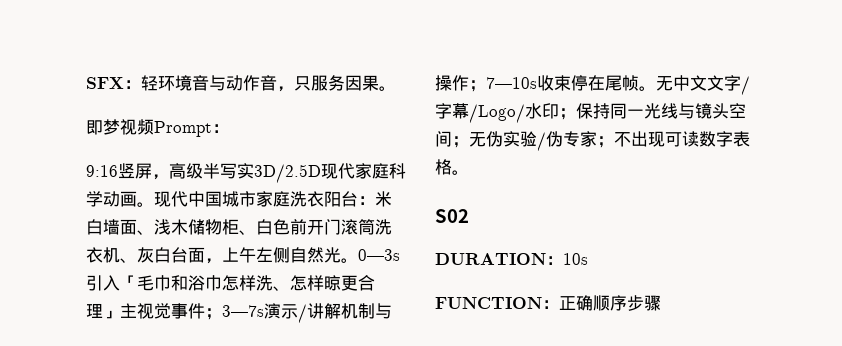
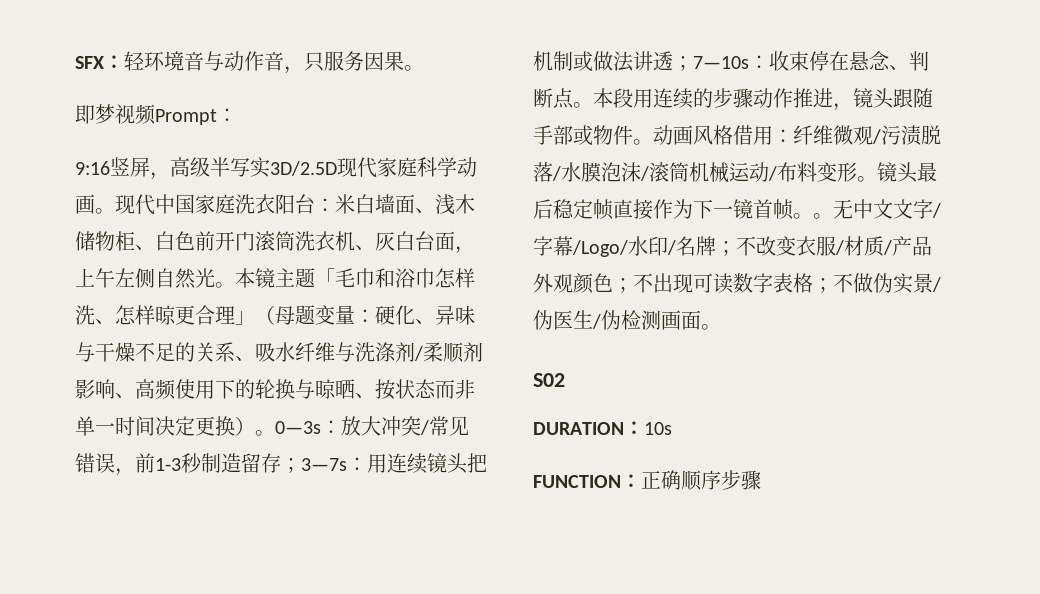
[222,191,256,207] 城市 -> (195, 204) none
[358,249,400,261] [86,275,120,291] 0—3s引入 -> [235,268,315,288] 本镜主题
[120,303,392,323] [435,75,639,92] 主视觉事件；3—7s演示/讲解机制与操作；7—10s收束停在尾帧 -> [255,305,475,325] [75,342,483,363] [75,379,475,400] [75,416,469,436] [75,453,487,476] [533,51,929,72] [533,88,933,111] [533,125,941,146] [533,162,937,183] [533,199,813,220] （母题变量：硬化、异味与干燥不足的关系、吸水纤维与洗涤剂/柔顺剂影响、高频使用下的轮换与晾晒、按状态而非单一时间决定更换）。0—3s：放大冲突/常见错误，前1-3秒制造留存；3—7s：用连续镜头把机制或做法讲透；7—10s：收束停在悬念、判断点。本段用连续的步骤动作推进，镜头跟随手部或物件。动画风格借用：纤维微观/污渍脱落/水膜泡沫/滚筒机械运动/布料变形。镜头最后稳定帧直接作为下一镜首帧。
[559,103,746,120] [435,131,597,151] ；保持同一光线与镜头空间；无伪实验/伪专家 -> [667,236,932,256] [533,273,613,294] /名牌；不改变衣服/材质/产品外观颜色
(452, 167) none -> [813,273,941,294] [533,310,701,330] ；不做伪实景/伪医生/伪检测画面

